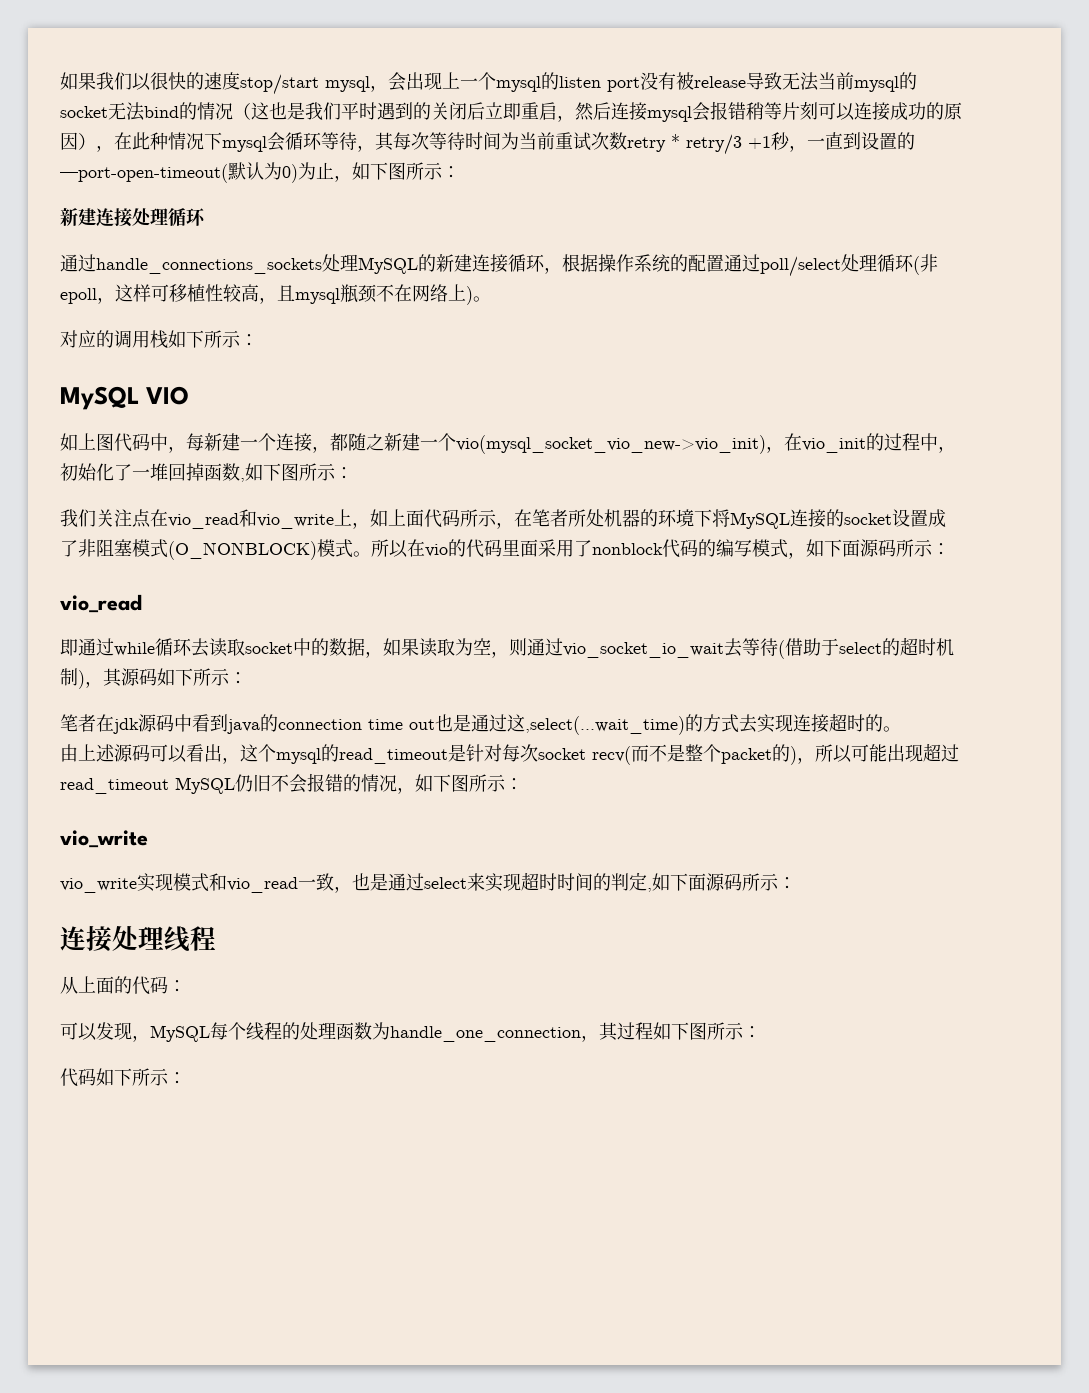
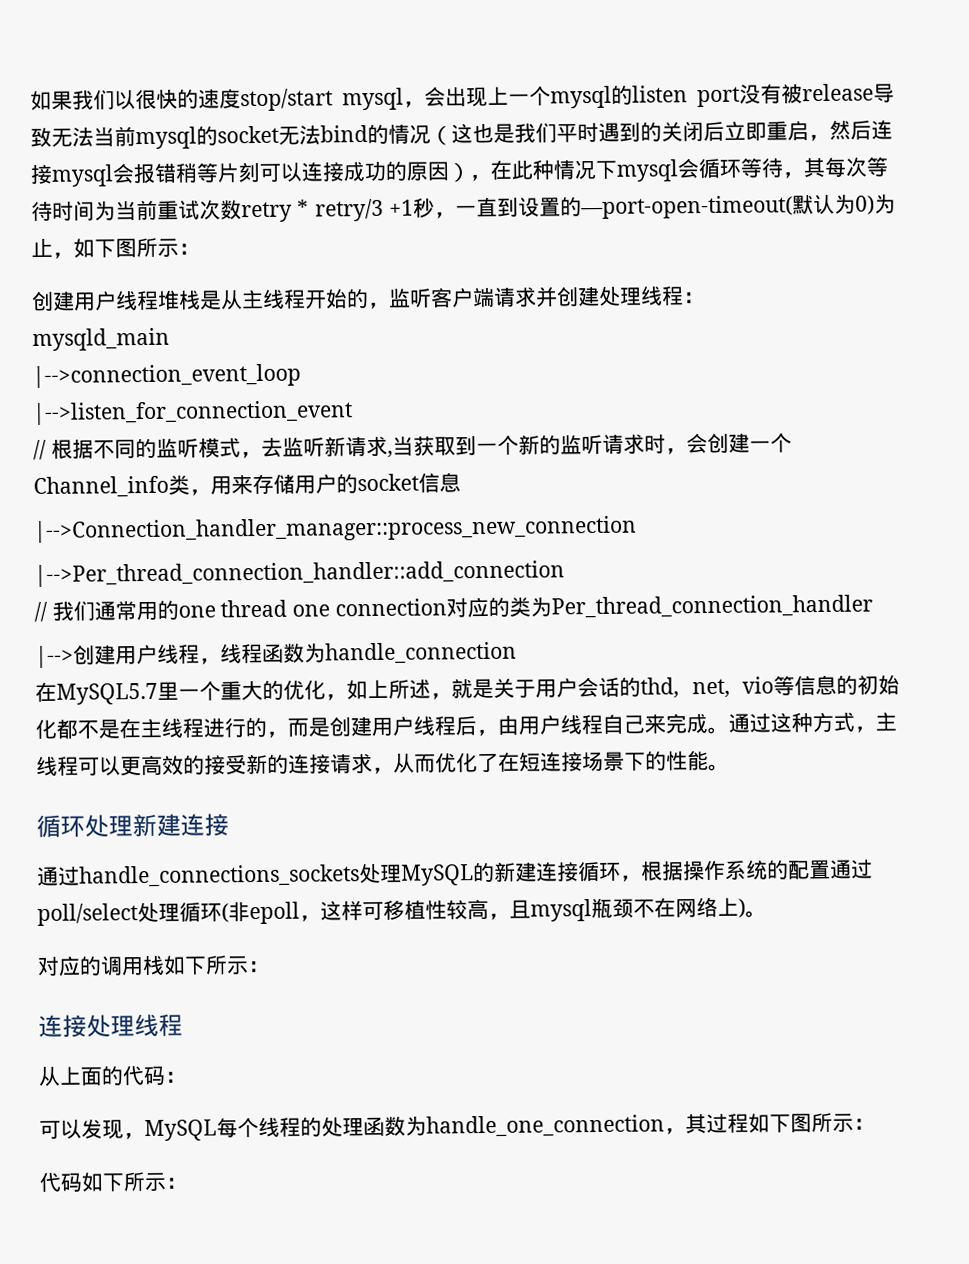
[60,208,206,227] 新建连接处理循环 -> [31,285,705,312] [32,327,170,352] [32,363,301,389] [32,400,353,426] [33,432,792,461] [33,472,461,499] [33,515,637,544] [34,560,565,588] [34,594,873,623] [35,641,517,668] [35,674,900,705] [35,711,897,739] [36,750,730,777] [36,813,229,838] 创建用户线程堆栈是从主线程开始的，监听客户端请求并创建处理线程： // mysqld_main // |-->connection_event_loop // |-->listen_for_connection_event // // 根据不同的监听模式，去监听新请求,当获取到一个新的监听请求时，会创建一个Channel_info类，用来存储用户的socket信息 // |-->Connection_handler_manager::process_new_connection // |-->Per_thread_connection_handler::add_connection // // 我们通常用的one thread one connection对应的类为Per_thread_connection_handler // |-->创建用户线程，线程函数为handle_connection // 在MySQL5.7里一个重大的优化，如上所述，就是关于用户会话的thd, net, vio等信息的初始化都不是在主线程进行的，而是创建用户线程后，由用户线程自己来完成。通过这种方式，主线程可以更高效的接受新的连接请求，从而优化了在短连接场景下的性能。 // 循环处理新建连接
[60,386,189,410] [60,433,956,454] [60,463,353,482] [60,509,946,529] [60,539,950,560] [60,594,142,613] [60,637,954,659] [60,668,247,689] [60,713,901,735] [60,743,959,765] [60,773,523,794] [60,830,148,848] [60,872,796,893] // MySQL VIO // 如上图代码中，每新建一个连接，都随之新建一个vio(mysql_socket_vio_new->vio_init)，在vio_init的过程中，初始化了一堆回掉函数,如下图所示： // 我们关注点在vio_read和vio_write上，如上面代码所示，在笔者所处机器的环境下将MySQL连接的socket设置成了非阻塞模式(O_NONBLOCK)模式。所以在vio的代码里面采用了nonblock代码的编写模式，如下面源码所示： // vio_read // 即通过while循环去读取socket中的数据，如果读取为空，则通过vio_socket_io_wait去等待(借助于select的超时机制)，其源码如下所示： // 笔者在jdk源码中看到java的connection time out也是通过这,select(…wait_time)的方式去实现连接超时的。 // 由上述源码可以看出，这个mysql的read_timeout是针对每次socket recv(而不是整个packet的)，所以可能出现超过read_timeout MySQL仍旧不会报错的情况，如下图所示： // vio_write // vio_write实现模式和vio_read一致，也是通过select来实现超时时间的判定,如下面源码所示： -> (270, 966) none

